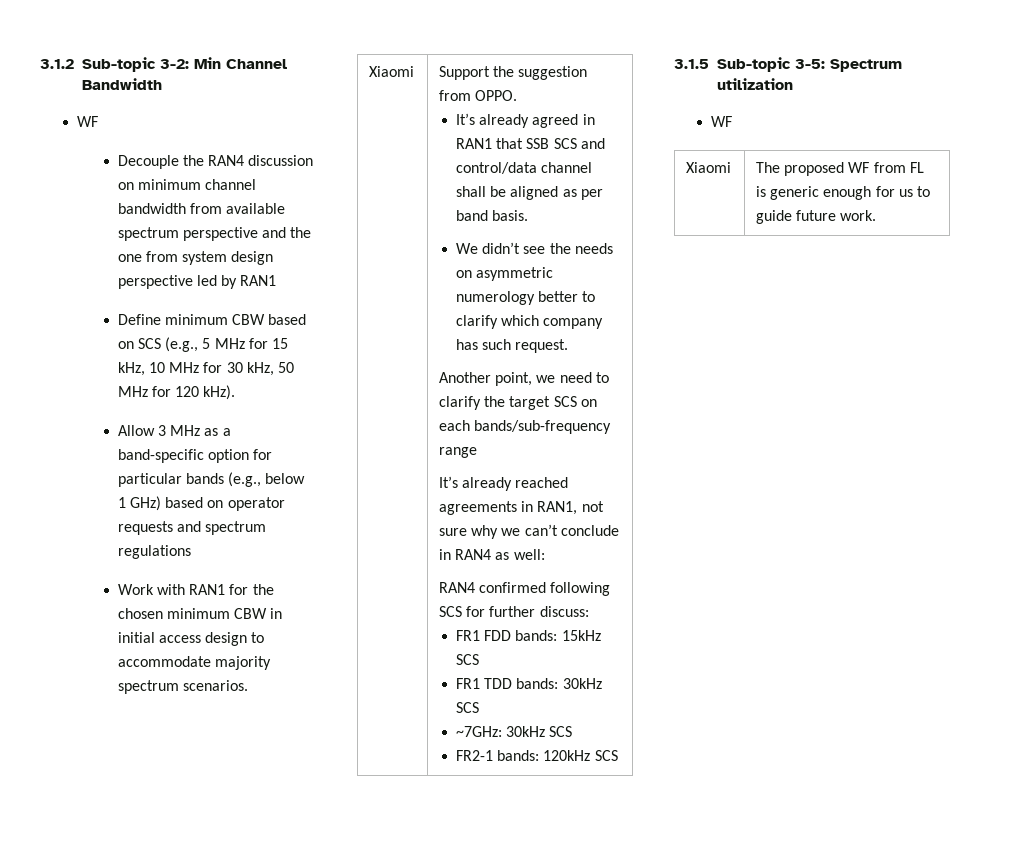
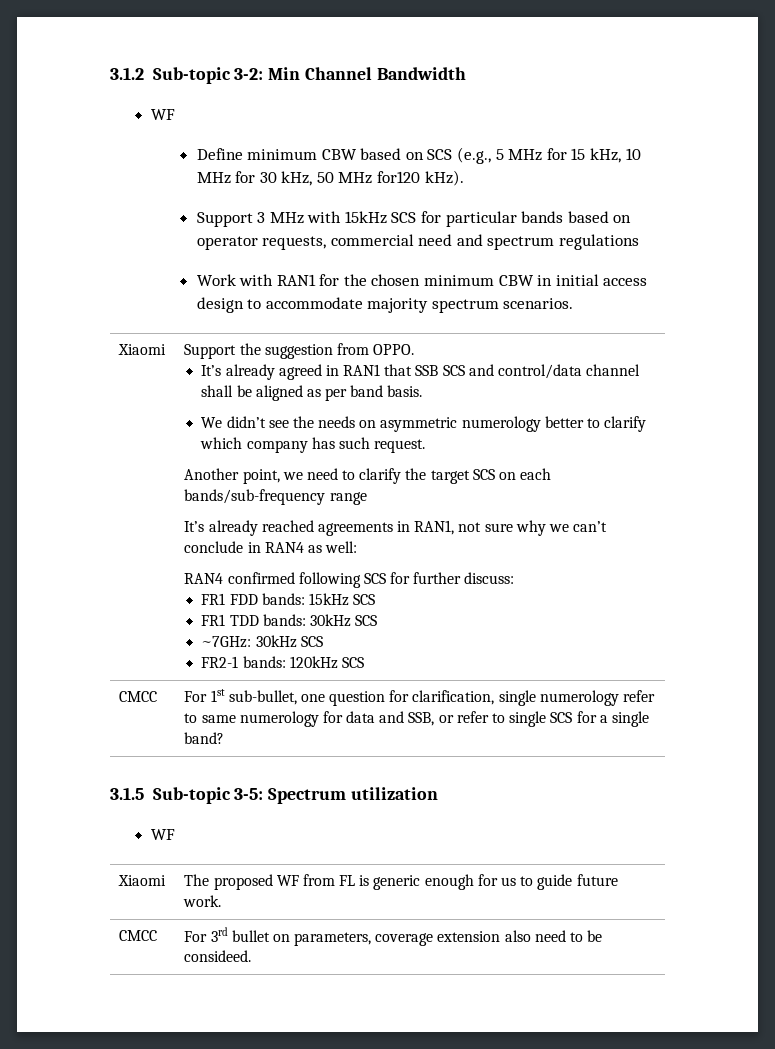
[117,155,314,169] [117,179,257,190] [117,203,286,214] [117,227,312,241] [117,251,274,265] [117,275,277,289] // Decouple the RAN4 discussion on minimum channel bandwidth from available spectrum perspective and the one from system design perspective led by RAN1 -> (176, 114) none
[151,386,200,397] for 120 -> [377,171,421,183] for120
[117,425,155,436] Allow -> [196,212,253,227] Support
[204,428,231,436] [117,449,273,463] [117,472,306,487] [117,496,285,511] [117,521,173,535] as a band-specific option for particular bands (e.g., below 1 GHz) based on operator requests -> [307,211,632,227] [196,234,453,250] with 15kHz SCS for particular bands based on operator requests, commercial need
(618, 755) none -> [119,691,158,702] [184,689,655,706] [184,711,649,727] [184,732,225,744] // CMCC | For 1st sub-bullet, one question for clarification, single numerology refer to same numerology for data and SSB, or refer to single SCS for a single band?
(877, 215) none -> [119,930,158,941] [184,927,603,946] [184,950,252,962] // CMCC | For 3rd bullet on parameters, coverage extension also need to be consideed.

